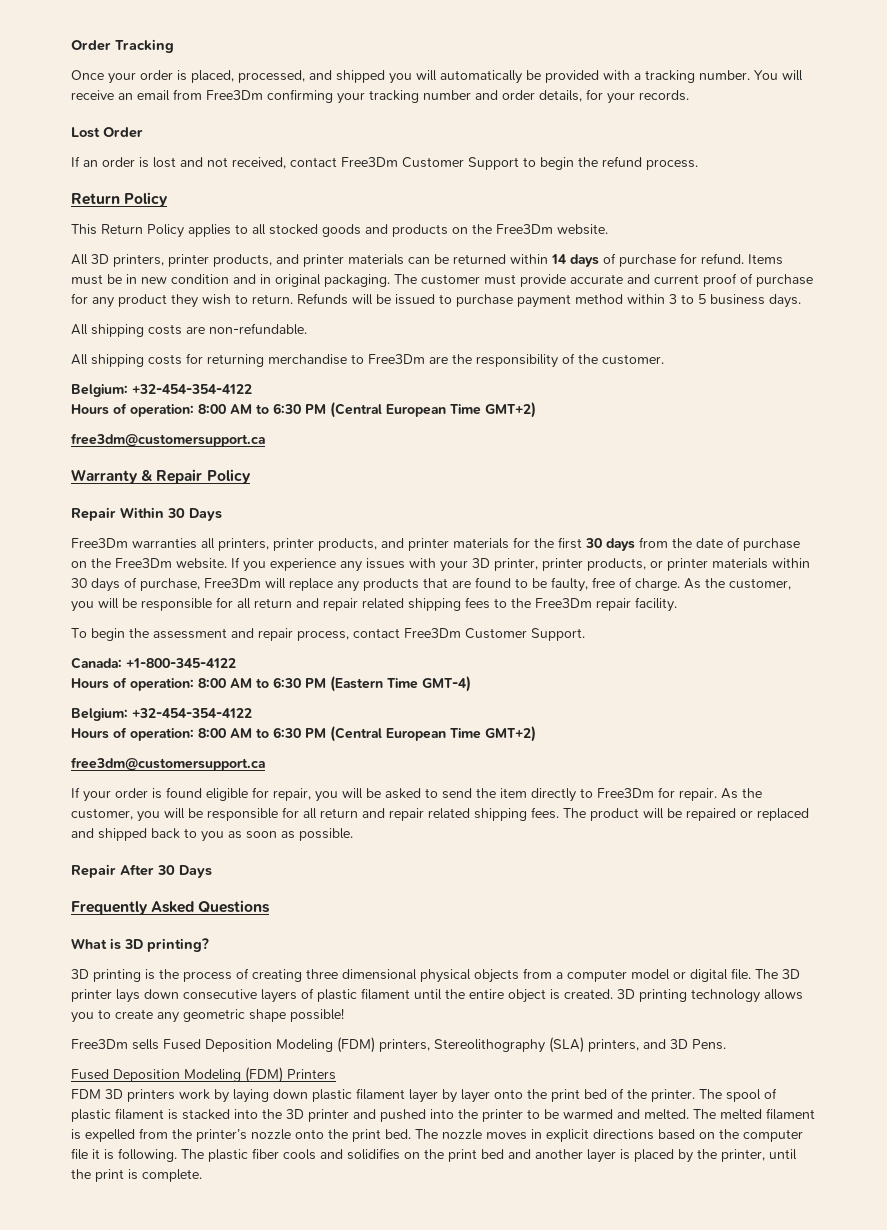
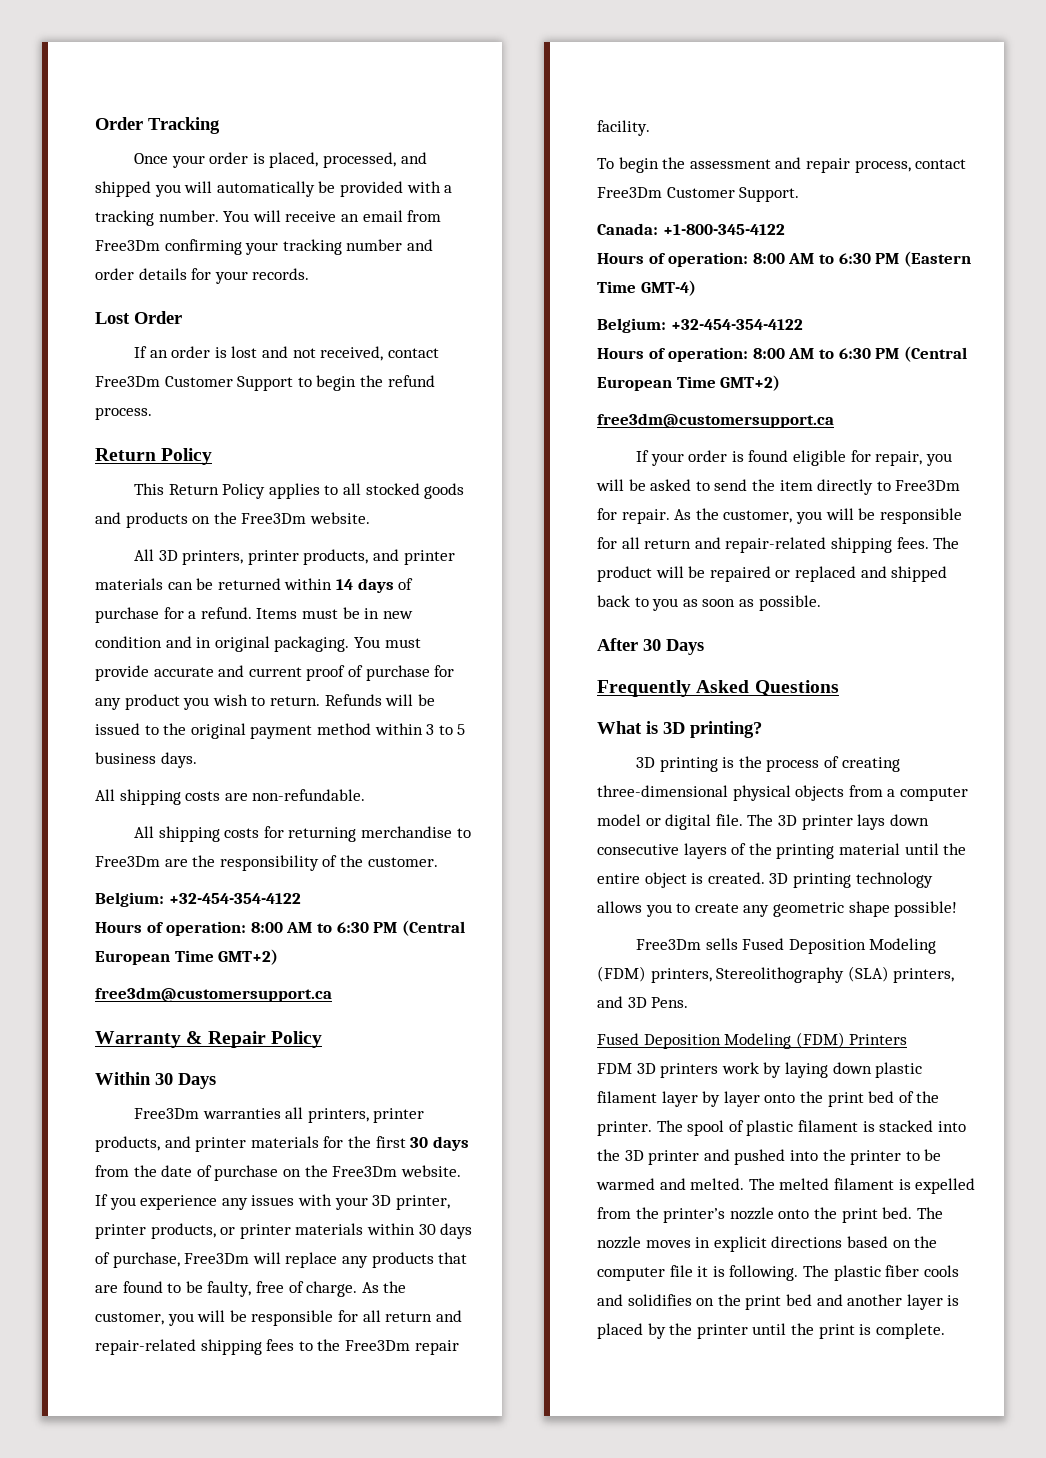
[539,90,582,102] details, -> [138,268,187,280] details
(697, 258) none -> [188,611,197,619] a
[394,274,480,285] The customer -> [353,637,380,648] You
[171,294,198,308] they -> [183,697,210,710] you
[456,294,513,307] purchase -> [163,723,246,739] the original
[71,507,116,521] Repair -> (322, 1039) none
[323,598,404,611] repair related -> [95,1339,196,1355] repair-related
[389,808,470,821] repair related -> [725,537,827,553] repair-related
[71,864,116,878] Repair -> (821, 603) none
[306,969,417,980] three dimensional -> [597,785,728,797] three-dimensional
[317,988,410,1002] plastic filament -> [748,843,900,859] the printing material
[721,1149,765,1162] printer, -> [696,1324,748,1339] printer

